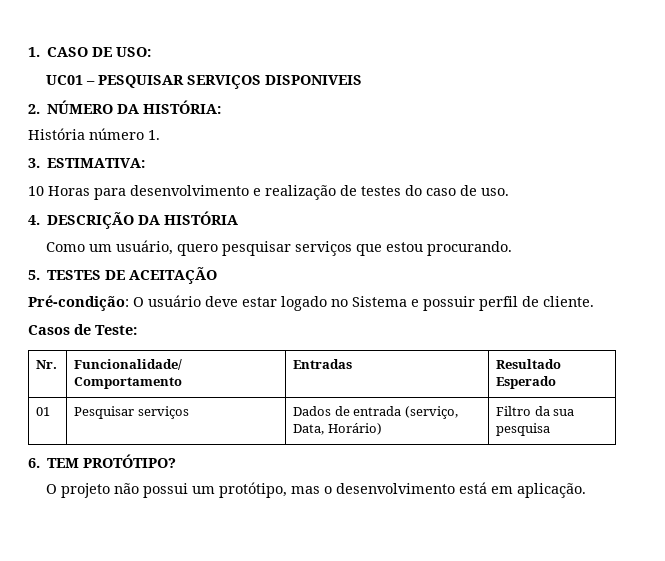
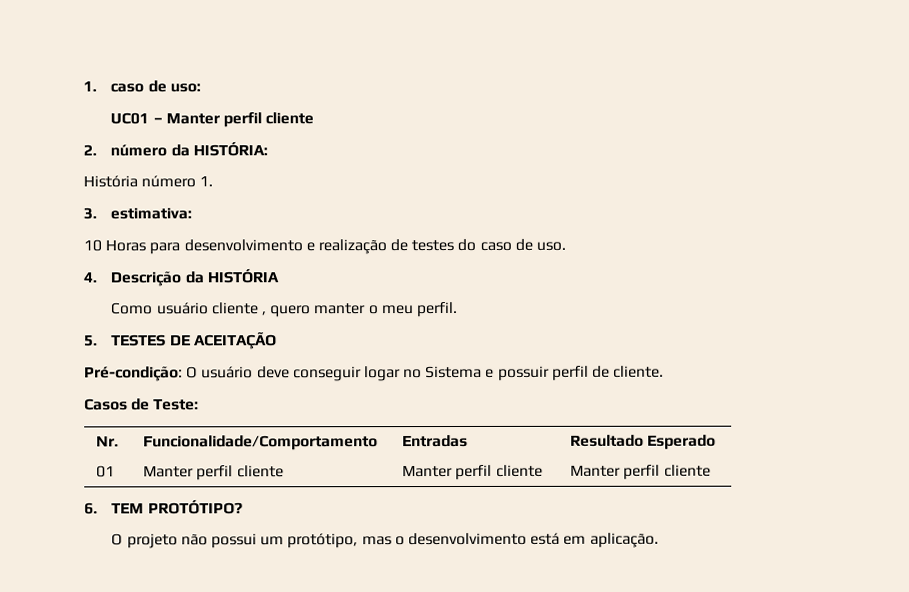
[28,47,152,57] 1. CASO DE USO: -> [83,80,201,93] 1. caso de uso:
[98,75,363,89] PESQUISAR SERVIÇOS DISPONIVEIS -> [165,112,315,128] Manter perfil cliente
[47,100,140,114] NÚMERO DA -> [110,144,190,157] número da
[47,158,146,168] ESTIMATIVA: -> [110,207,193,220] estimativa:
[47,212,161,229] DESCRIÇÃO DA -> [110,271,204,287] Descrição da
[89,240,513,256] um usuário, quero pesquisar serviços que estou procurando. -> [156,301,458,318] usuário cliente , quero manter o meu perfil.
[242,296,327,311] estar logado -> [292,366,401,382] conseguir logar
[74,406,189,419] [293,406,458,419] [293,423,382,435] [496,406,575,416] [496,423,551,436] Pesquisar serviços | Dados de entrada (serviço, Data, Horário) | Filtro da sua pesquisa -> [143,465,284,481] [402,464,543,480] [570,464,711,480] Manter perfil cliente | Manter perfil cliente | Manter perfil cliente

